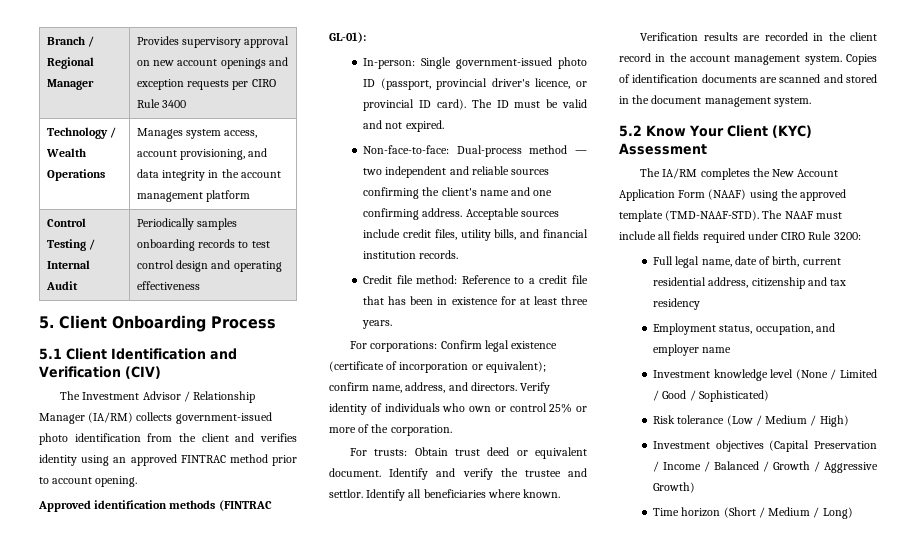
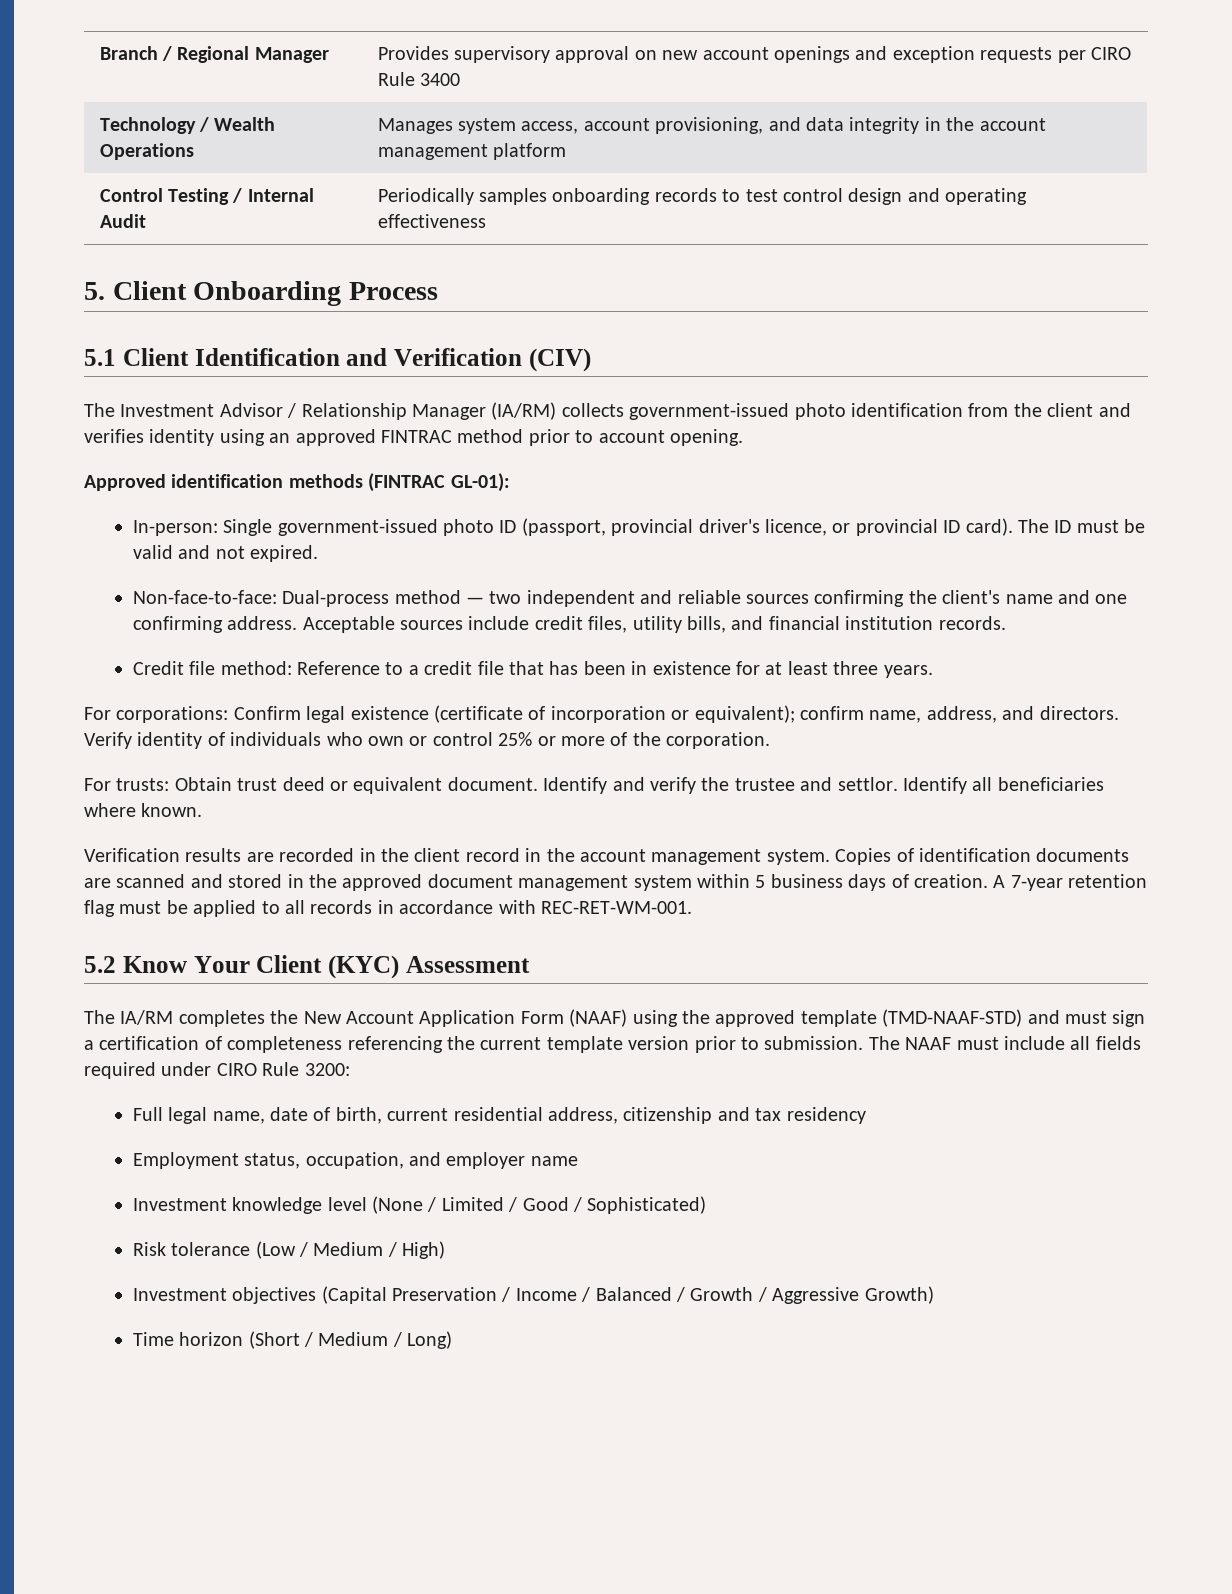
(650, 99) none -> [342,874,423,891] approved
[773,97,811,107] system. -> [633,874,1148,891] [84,900,692,917] system within 5 business days of creation. A 7-year retention flag must be applied to all records in accordance with REC-RET-WM-001.
[665,210,760,221] (TMD-NAAF-STD). -> [882,1009,1146,1027] [84,1036,864,1053] (TMD-NAAF-STD) and must sign a certification of completeness referencing the current template version prior to submission.

